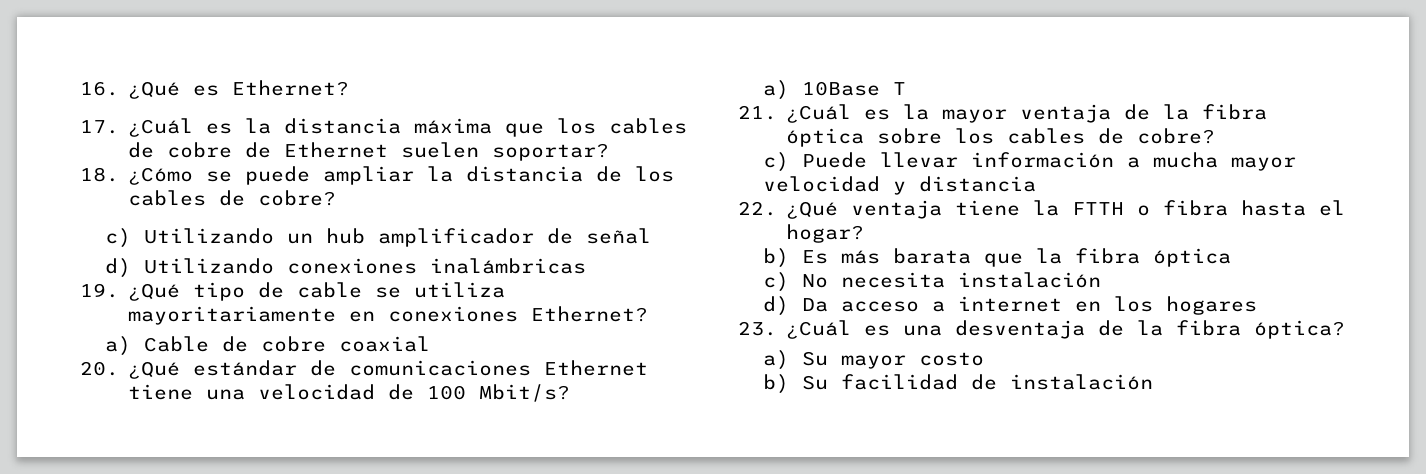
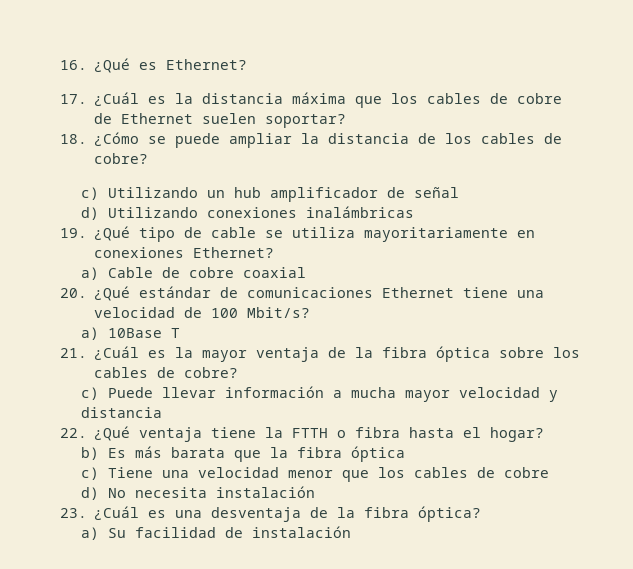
[801,272,1101,288] [762,296,1257,316] No necesita instalación // d) Da acceso a internet en los hogares -> [107,467,549,482] [80,486,315,500] Tiene una velocidad menor que los cables de cobre // d) No necesita instalación
[840,352,984,369] [762,374,828,394] mayor costo // b) Su -> (126, 533) none

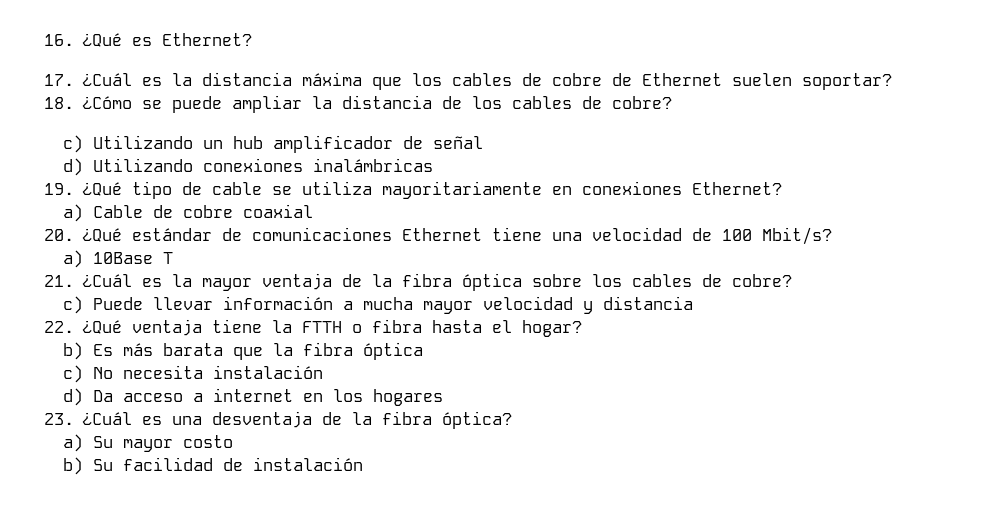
[107,467,549,482] [80,486,315,500] Tiene una velocidad menor que los cables de cobre // d) No necesita instalación -> [93,365,324,379] [63,388,444,406] No necesita instalación // d) Da acceso a internet en los hogares
(126, 533) none -> [123,435,234,452] [63,457,114,475] mayor costo // b) Su

